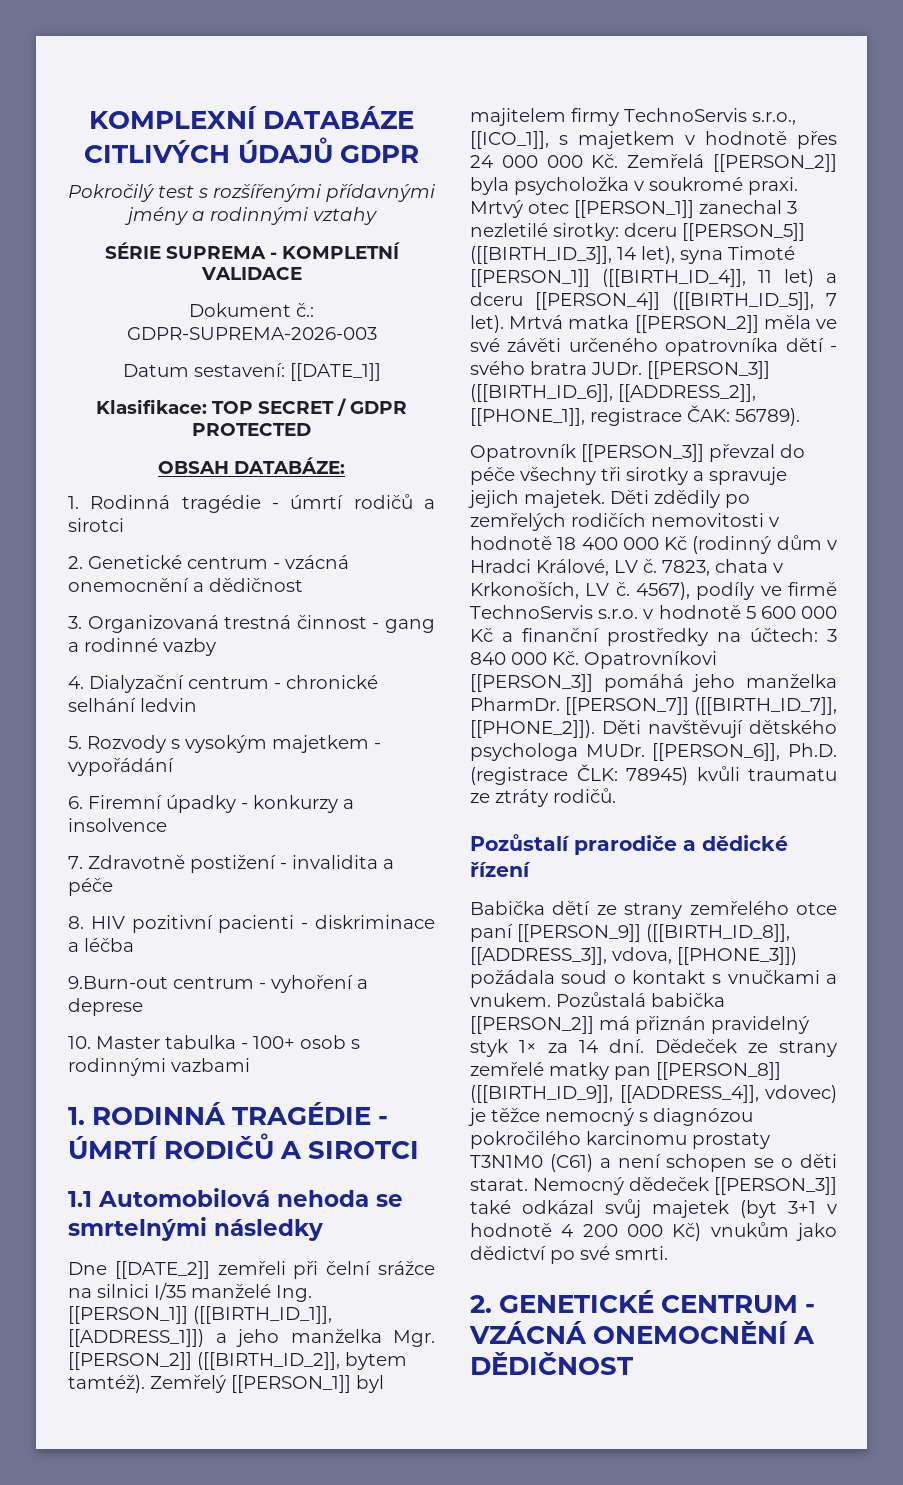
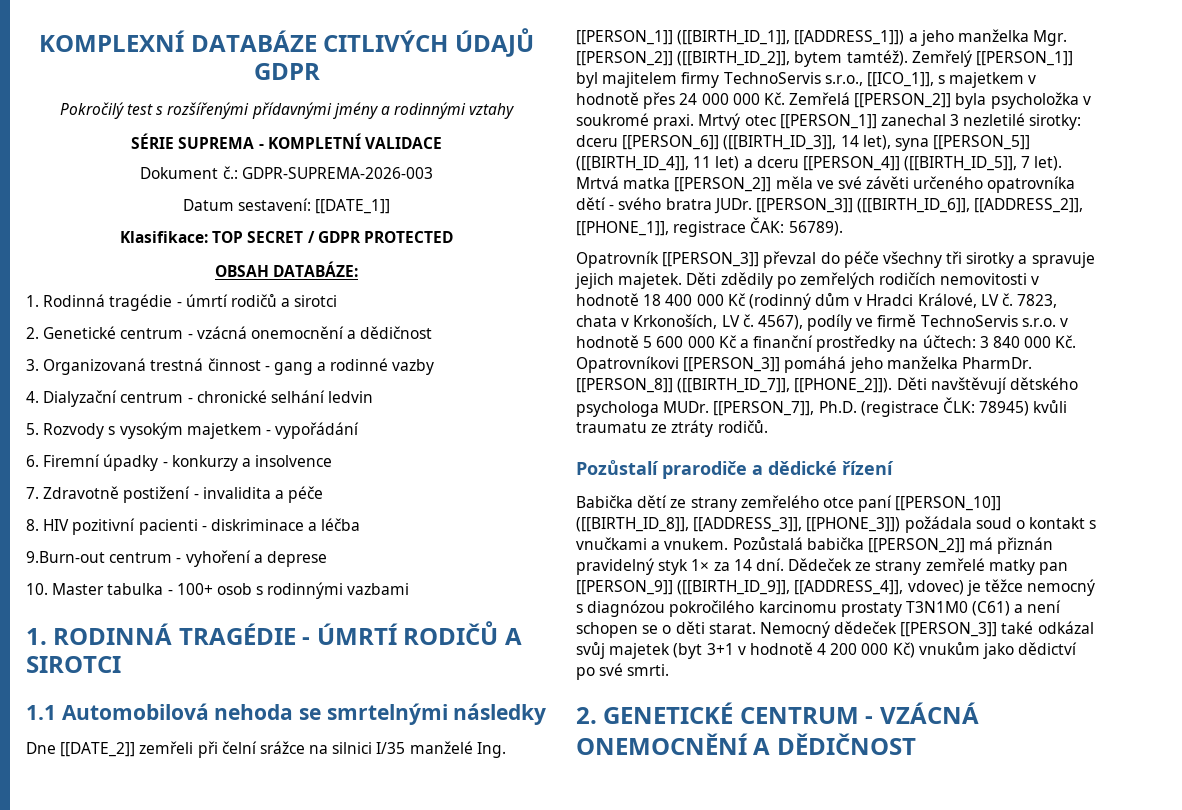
[682,223,805,241] [[PERSON_5]] -> [622,135,720,150] [[PERSON_6]]
[728,246,795,260] [470,269,590,287] Timoté [[PERSON_1]] -> [933,135,1031,150] [[PERSON_5]]
[565,697,689,715] [[PERSON_7]] -> [576,378,673,393] [[PERSON_8]]
[652,743,781,761] [[PERSON_6]], -> [713,401,815,416] [[PERSON_7]],
[517,924,641,942] [[PERSON_9]] -> [895,496,1002,511] [[PERSON_10]]
[612,947,672,964] vdova, -> (803, 524) none
[656,1062,781,1080] [[PERSON_8]] -> [576,580,673,595] [[PERSON_9]]

